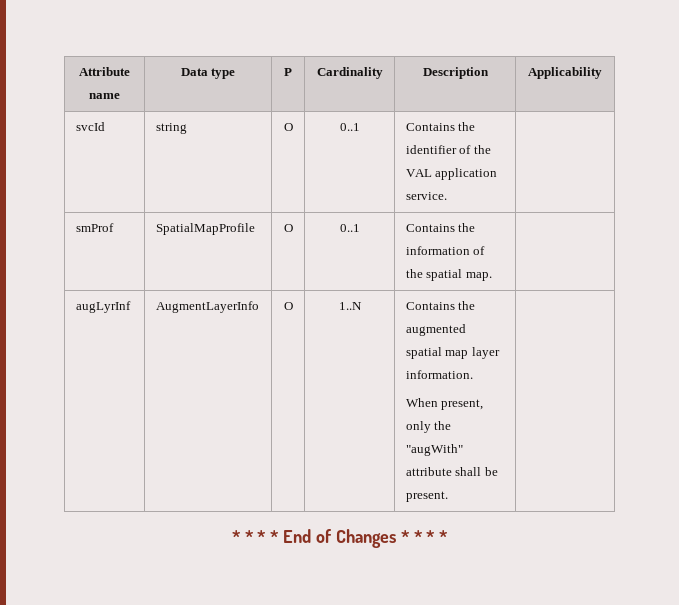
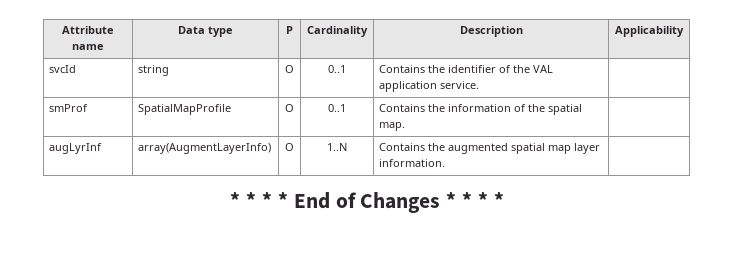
[155,301,259,313] AugmentLayerInfo -> [138,143,272,154] array(AugmentLayerInfo)
[405,398,484,410] [405,421,452,433] [405,444,463,456] [405,467,498,476] [405,491,448,502] // When present, only the "augWith" attribute shall be present. -> (446, 163) none

